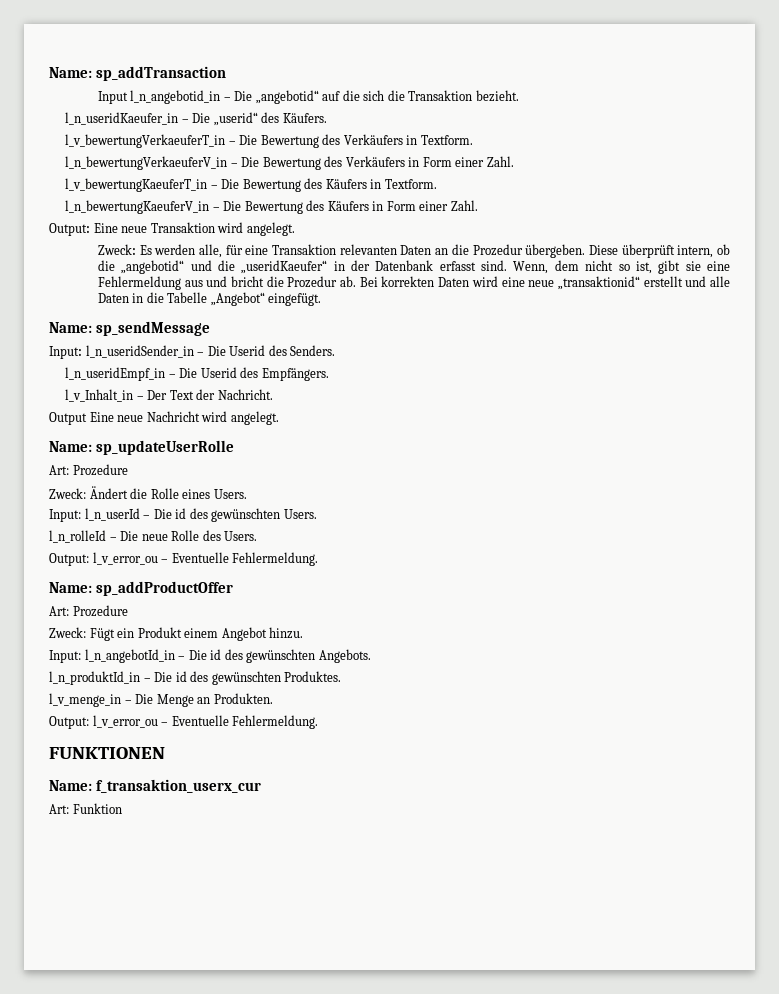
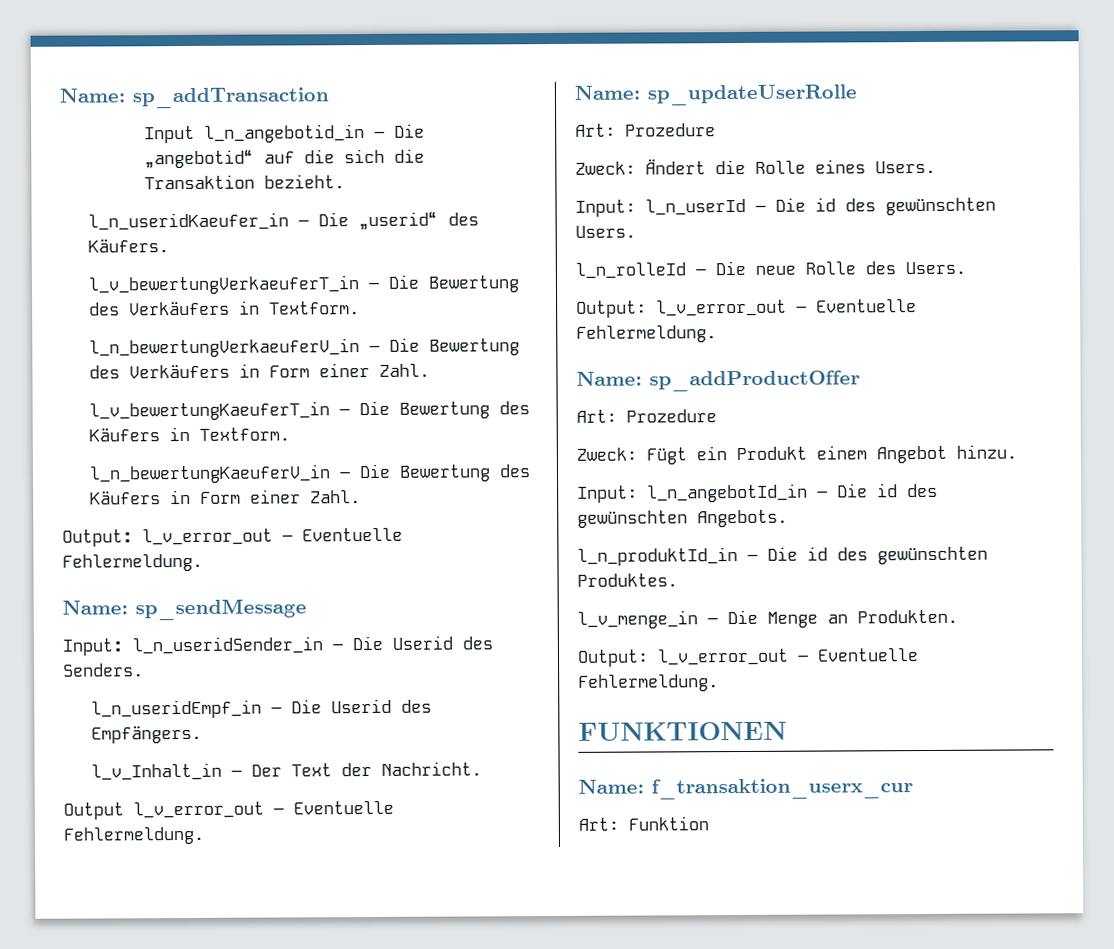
[93,222,295,236] [97,244,731,258] [97,260,730,274] [97,276,731,290] [97,292,322,306] Eine neue Transaktion wird angelegt. // Zweck: Es werden alle, für eine Transaktion relevanten Daten an die Prozedur übergeben. Diese überprüft intern, ob die „angebotid“ und die „useridKaeufer“ in der Datenbank erfasst sind. Wenn, dem nicht so ist, gibt sie eine Fehlermeldung aus und bricht die Prozedur ab. Bei korrekten Daten wird eine neue „transaktionid“ erstellt und alle Daten in die Tabelle „Angebot“ eingefügt. -> [142,527,403,546] [62,553,203,572] l_v_error_out – Eventuelle Fehlermeldung.
[89,411,279,425] Eine neue Nachricht wird angelegt. -> [133,800,394,819] [63,826,204,845] l_v_error_out – Eventuelle Fehlermeldung.
[92,552,158,565] l_v_error_ou -> [656,299,787,317] l_v_error_out
[92,715,158,728] l_v_error_ou -> [657,648,789,666] l_v_error_out

